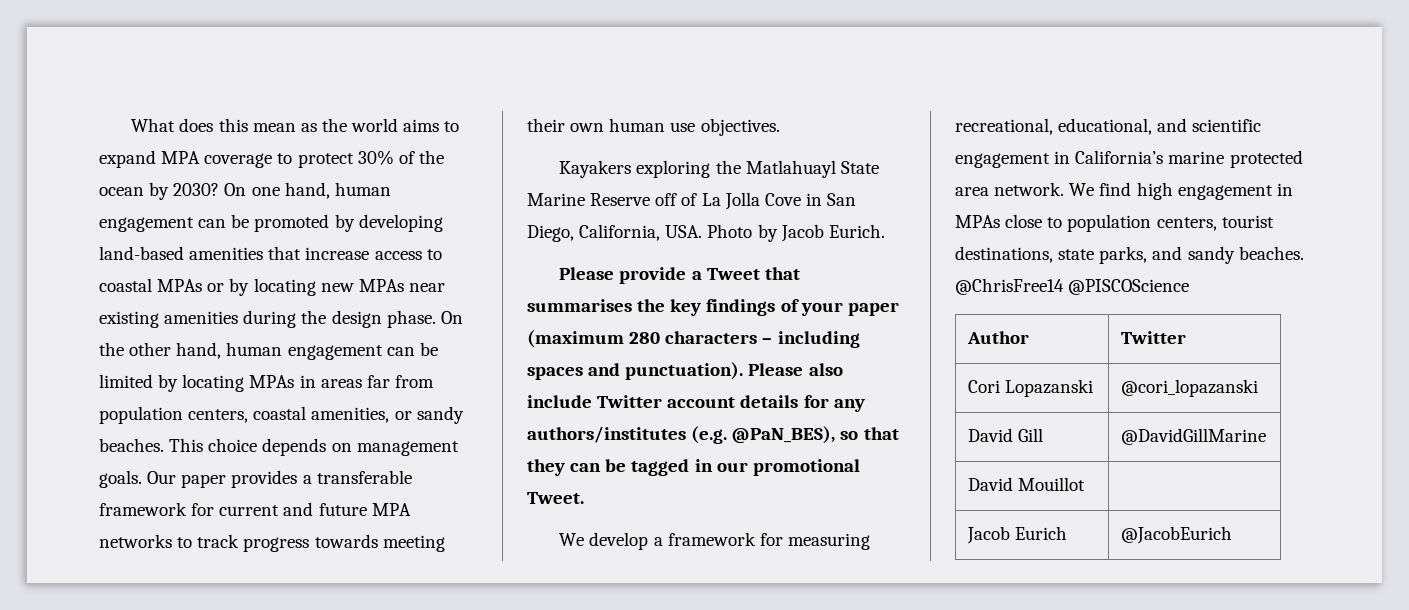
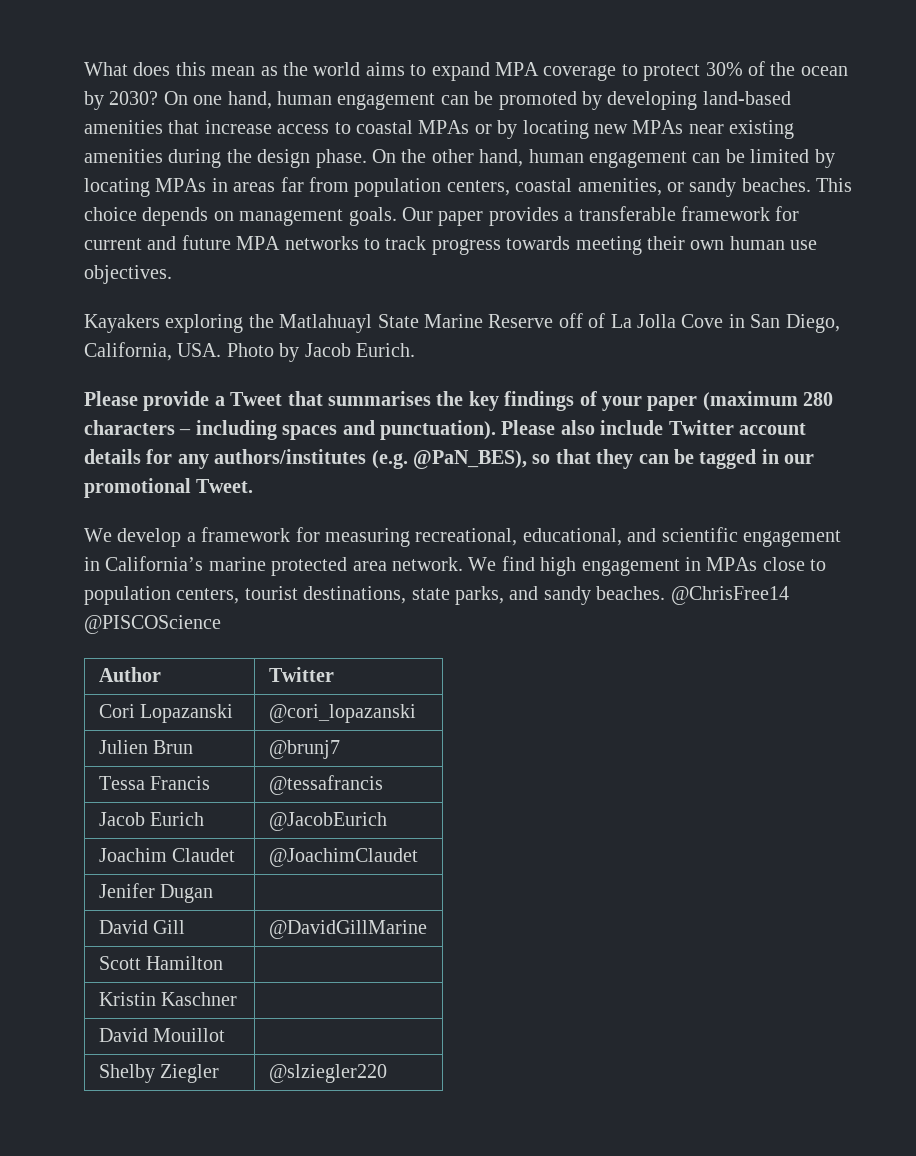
(1258, 388) none -> [98,740,194,754] [268,740,340,759] [98,776,211,790] [268,775,383,795] [98,812,205,826] [268,812,387,831] [98,848,236,862] [268,848,418,867] [98,883,214,903] // Julien Brun | @brunj7 // Tessa Francis | @tessafrancis // Jacob Eurich | @JacobEurich // Joachim Claudet | @JoachimClaudet // Jenifer Dugan |
(1266, 436) none -> [98,956,224,970] [98,992,238,1006] // Scott Hamilton | // Kristin Kaschner |
[966,526,1068,544] [1120,526,1232,544] Jacob Eurich | @JacobEurich -> [98,1064,220,1083] [268,1064,387,1083] Shelby Ziegler | @slziegler220

